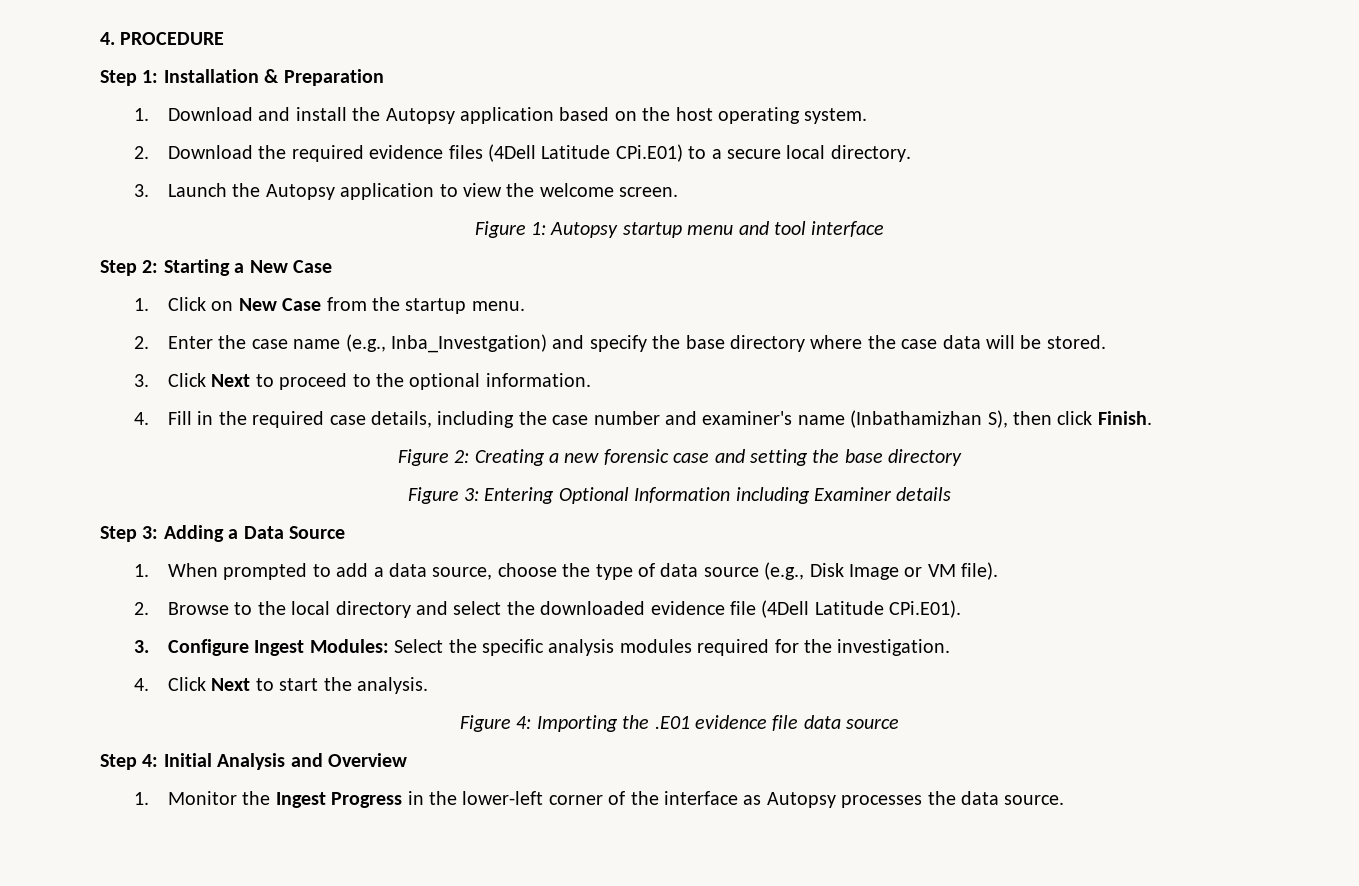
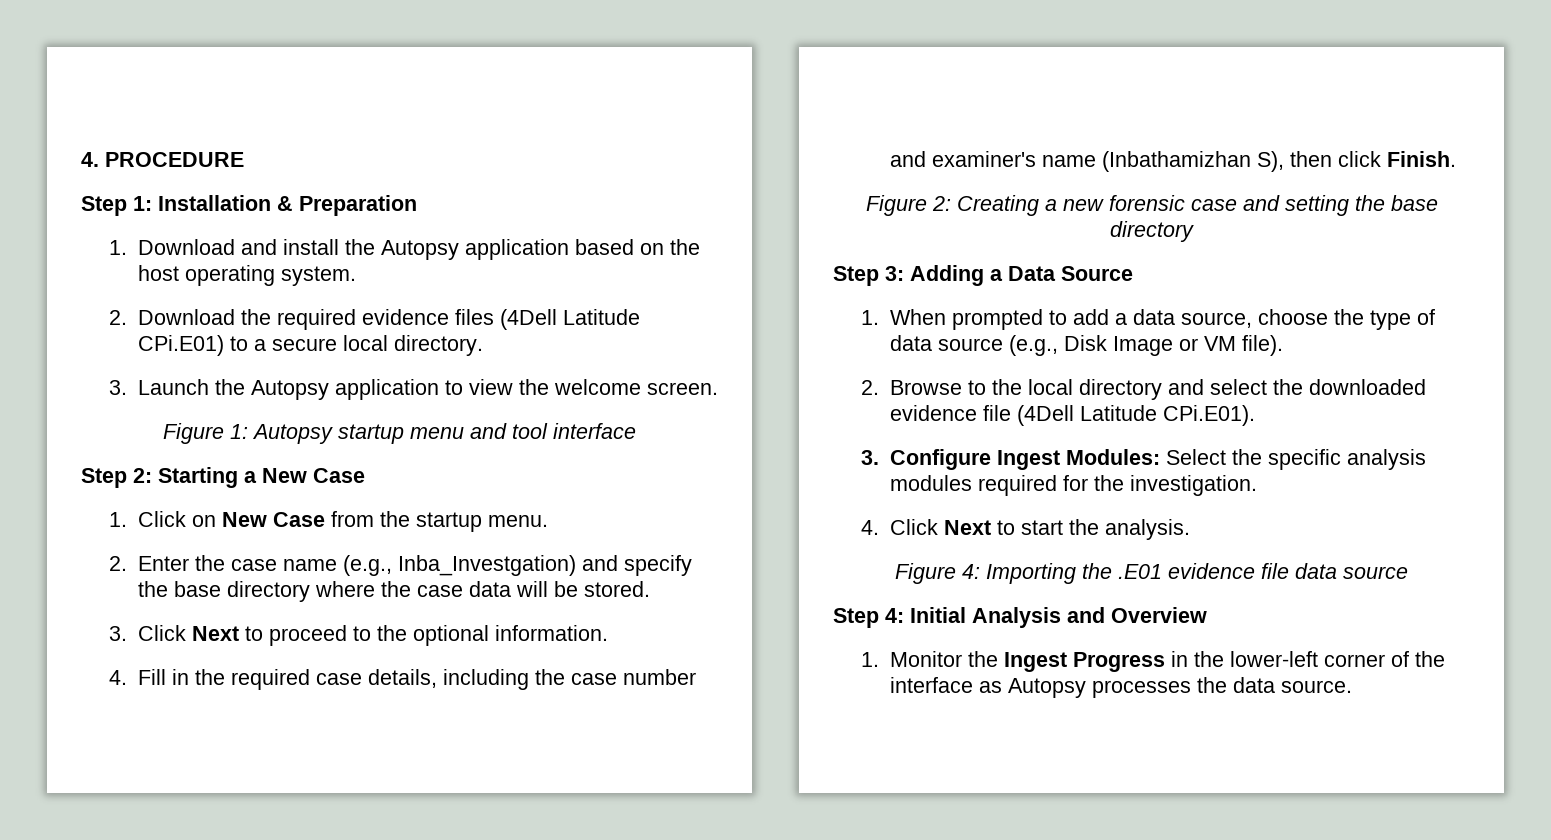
[407,487,952,504] // Figure 3: Entering Optional Information including Examiner details -> (1194, 231) none

